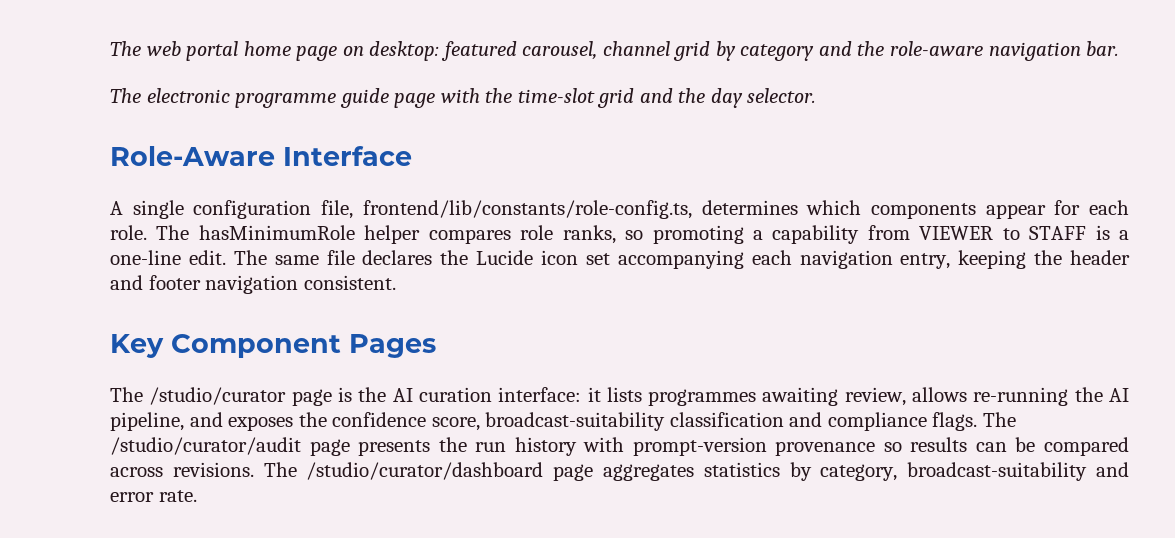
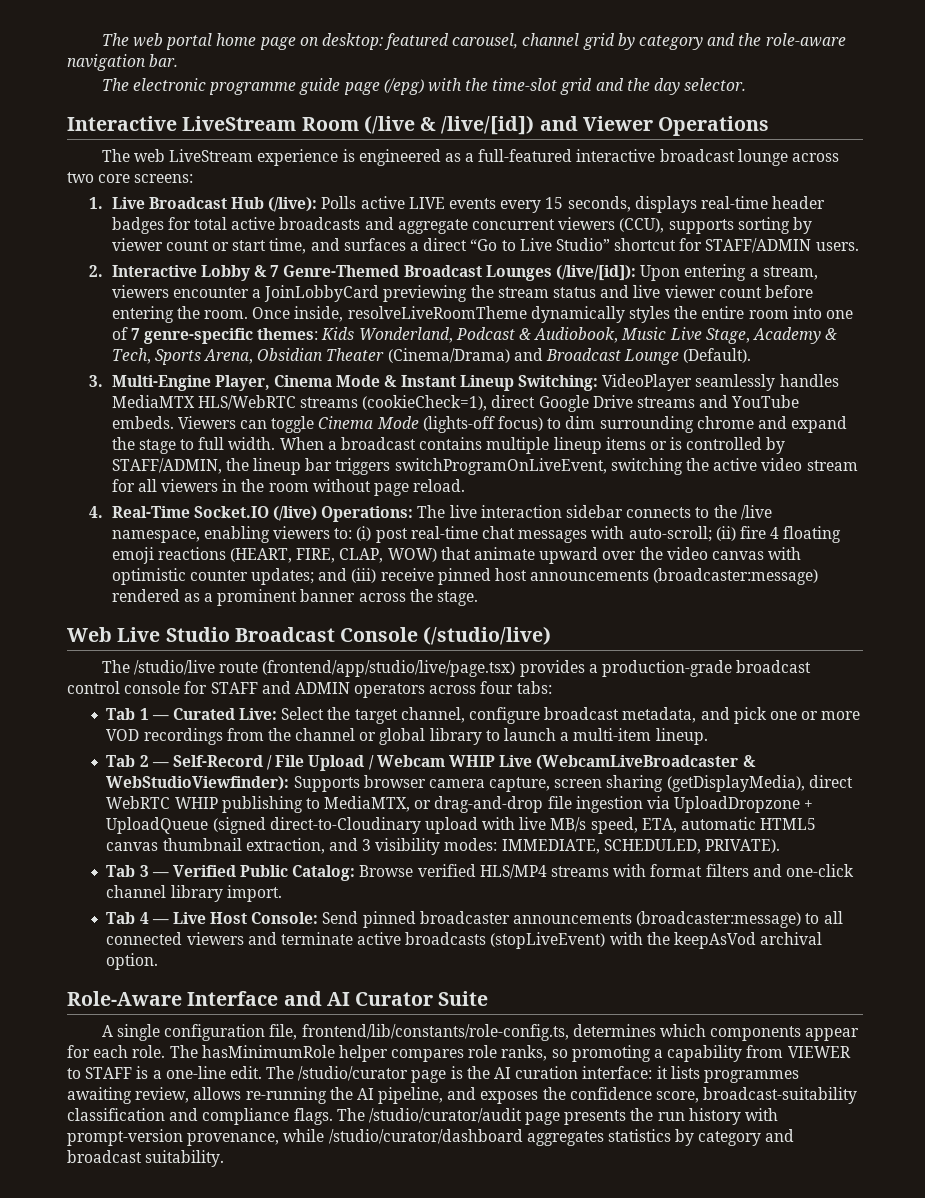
(436, 100) none -> [383,78,424,95] (/epg)
[110,146,412,166] Role-Aware Interface -> [67,115,770,136] [101,149,840,166] [67,172,194,183] [89,196,826,213] [111,217,812,234] [111,238,859,254] [89,264,818,281] [111,285,813,302] [111,306,853,323] [111,327,838,344] [111,348,752,365] [89,374,839,391] [111,395,800,412] [111,416,848,433] [111,437,786,454] [111,458,858,475] [111,479,466,496] [89,505,772,522] [111,526,842,543] [111,547,802,564] [111,568,819,585] [111,589,478,606] [67,626,552,645] [101,660,812,677] [67,681,552,698] [106,707,861,724] [106,728,708,745] [106,755,756,771] [106,775,853,792] [106,796,814,813] [106,817,817,834] [106,838,781,855] [106,864,854,881] [106,885,282,902] [106,911,843,928] [106,932,823,949] [106,953,159,970] [67,991,489,1006] Interactive LiveStream Room (/live & /live/[id]) and Viewer Operations // The web LiveStream experience is engineered as a full-featured interactive broadcast lounge across two core screens: // 1. Live Broadcast Hub (/live): Polls active LIVE events every 15 seconds, displays real-time header badges for total active broadcasts and aggregate concurrent viewers (CCU), supports sorting by viewer count or start time, and surfaces a direct “Go to Live Studio” shortcut for STAFF/ADMIN users. // 2. Interactive Lobby & 7 Genre-Themed Broadcast Lounges (/live/[id]): Upon entering a stream, viewers encounter a JoinLobbyCard previewing the stream status and live viewer count before entering the room. Once inside, resolveLiveRoomTheme dynamically styles the entire room into one of 7 genre-specific themes: Kids Wonderland, Podcast & Audiobook, Music Live Stage, Academy & Tech, Sports Arena, Obsidian Theater (Cinema/Drama) and Broadcast Lounge (Default). // 3. Multi-Engine Player, Cinema Mode & Instant Lineup Switching: VideoPlayer seamlessly handles MediaMTX HLS/WebRTC streams (cookieCheck=1), direct Google Drive streams and YouTube embeds. Viewers can toggle Cinema Mode (lights-off focus) to dim surrounding chrome and expand the stage to full width. When a broadcast contains multiple lineup items or is controlled by STAFF/ADMIN, the lineup bar triggers switchProgramOnLiveEvent, switching the active video stream for all viewers in the room without page reload. // 4. Real-Time Socket.IO (/live) Operations: The live interaction sidebar connects to the /live namespace, enabling viewers to: (i) post real-time chat messages with auto-scroll; (ii) fire 4 floating emoji reactions (HEART, FIRE, CLAP, WOW) that animate upward over the video canvas with optimistic counter updates; and (iii) receive pinned host announcements (broadcaster:message) rendered as a prominent banner across the stage. // Web Live Studio Broadcast Console (/studio/live) // The /studio/live route (frontend/app/studio/live/page.tsx) provides a production-grade broadcast control console for STAFF and ADMIN operators across four tabs: // Tab 1 — Curated Live: Select the target channel, configure broadcast metadata, and pick one or more VOD recordings from the channel or global library to launch a multi-item lineup. // Tab 2 — Self-Record / File Upload / Webcam WHIP Live (WebcamLiveBroadcaster & WebStudioViewfinder): Supports browser camera capture, screen sharing (getDisplayMedia), direct WebRTC WHIP publishing to MediaMTX, or drag-and-drop file ingestion via UploadDropzone + UploadQueue (signed direct-to-Cloudinary upload with live MB/s speed, ETA, automatic HTML5 canvas thumbnail extraction, and 3 visibility modes: IMMEDIATE, SCHEDULED, PRIVATE). // Tab 3 — Verified Public Catalog: Browse verified HLS/MP4 streams with format filters and one-click channel library import. // Tab 4 — Live Host Console: Send pinned broadcaster announcements (broadcaster:message) to all connected viewers and terminate active broadcasts (stopLiveEvent) with the keepAsVod archival option. // Role-Aware Interface and AI Curator Suite
[274,250,1130,269] [110,275,396,294] [110,334,436,358] [110,387,143,402] same file declares the Lucide icon set accompanying each navigation entry, keeping the header and footer navigation consistent. // Key Component Pages // The -> (295, 1072) none
[775,437,1129,456] [110,462,1129,481] [110,490,197,502] provenance so results can be compared across revisions. The /studio/curator/dashboard page aggregates statistics by category, broadcast-suitability and error rate. -> [187,1129,795,1146] [67,1150,225,1167] provenance, while /studio/curator/dashboard aggregates statistics by category and broadcast suitability.

